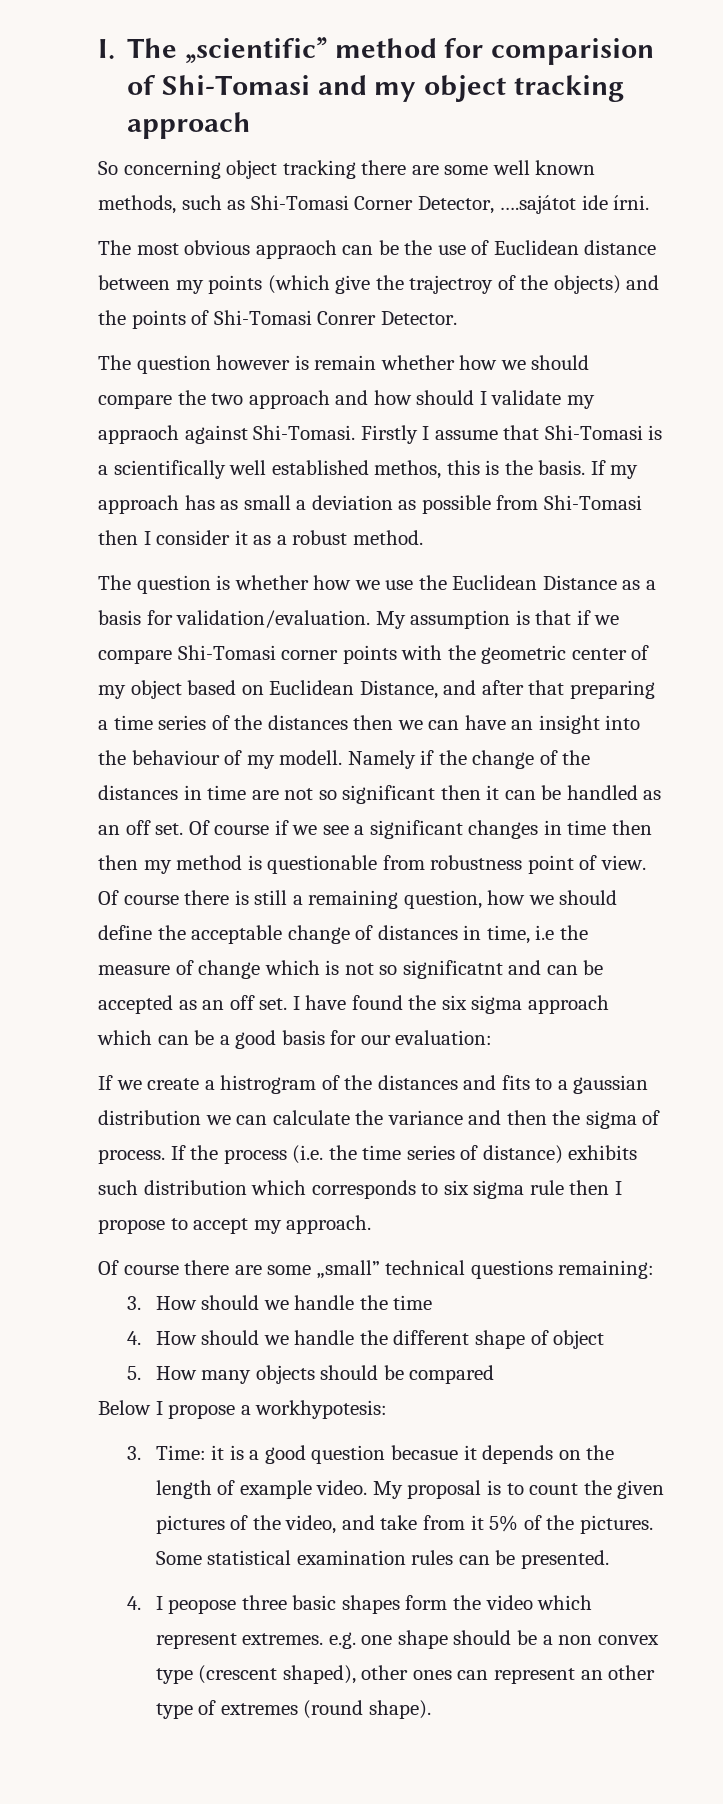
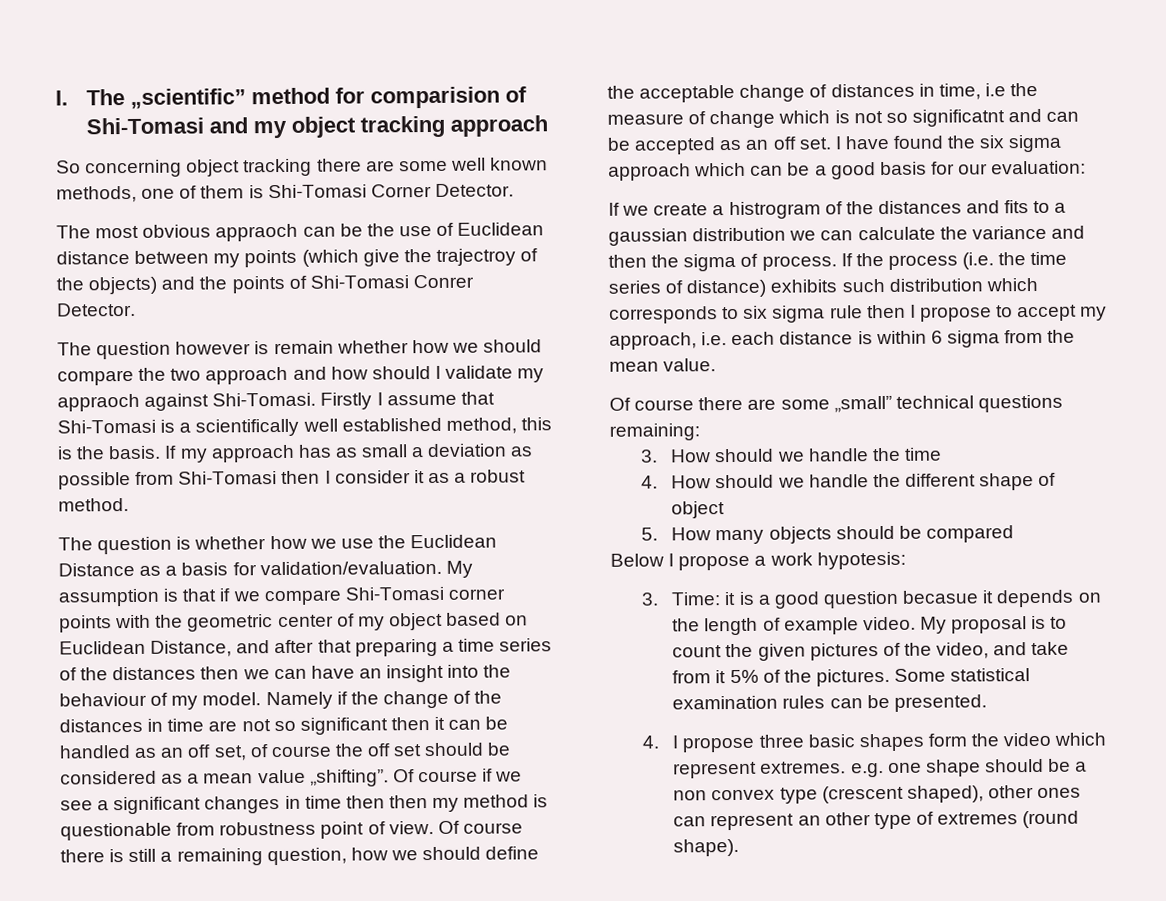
[181,195,650,214] such as Shi-Tomasi Corner Detector, ….sajátot ide írni. -> [141,183,514,199] one of them is Shi-Tomasi Corner Detector.
[374,460,442,479] methos, -> [445,417,517,434] method,
[279,750,343,765] modell. -> [202,692,262,706] model.
[155,823,184,835] set. -> [213,742,512,761] [60,769,389,787] set, of course the off set should be considered as a mean value „shifting”.
[286,1215,372,1234] approach. -> [609,329,1076,350] [609,358,717,372] approach, i.e. each distance is within 6 sigma from the mean value.
[255,1400,388,1419] workhypotesis: -> [769,551,906,570] work hypotesis:
[168,1599,237,1614] peopose -> [682,736,756,753] propose

